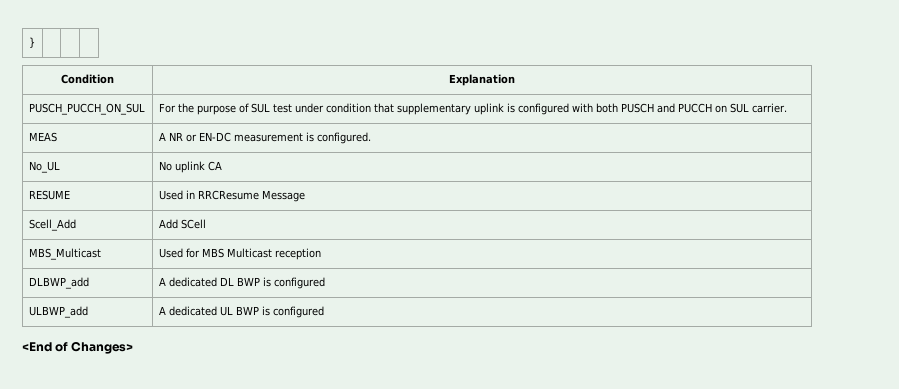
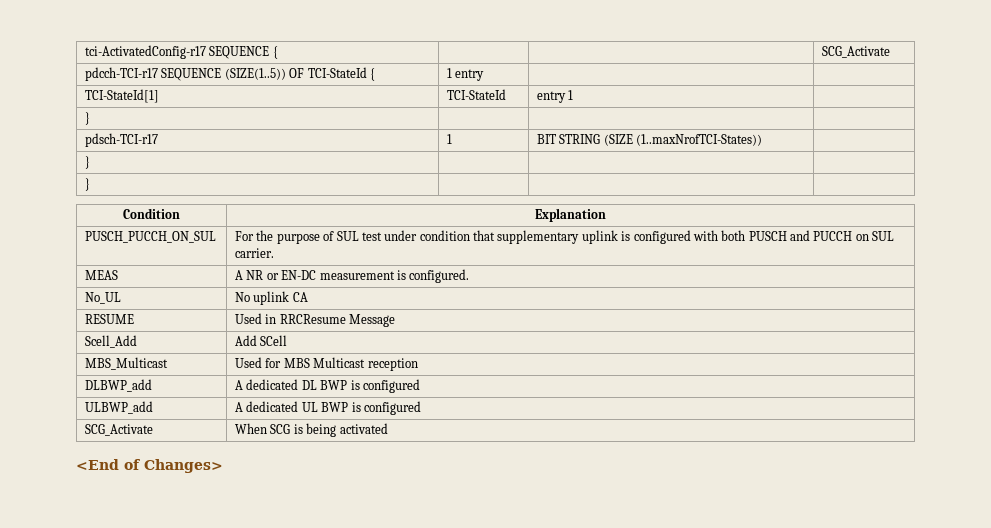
(28, 42) none -> [85,45,278,59] [822,46,891,58] [85,67,375,81] [447,68,485,81] [85,89,160,103] [447,89,507,100] [537,90,574,103] [85,112,91,125] [85,133,159,147] [447,134,453,144] [537,134,763,146] [85,156,91,169] tci-ActivatedConfig-r17 SEQUENCE { | | | SCG_Activate // pdcch-TCI-r17 SEQUENCE (SIZE(1..5)) OF TCI-StateId { | 1 entry | | // TCI-StateId[1] | TCI-StateId | entry 1 | // } | | | // pdsch-TCI-r17 | 1 | BIT STRING (SIZE (1..maxNrofTCI-States)) | // } | | | //
(324, 312) none -> [85,424,154,436] [235,423,388,437] // SCG_Activate | When SCG is being activated

